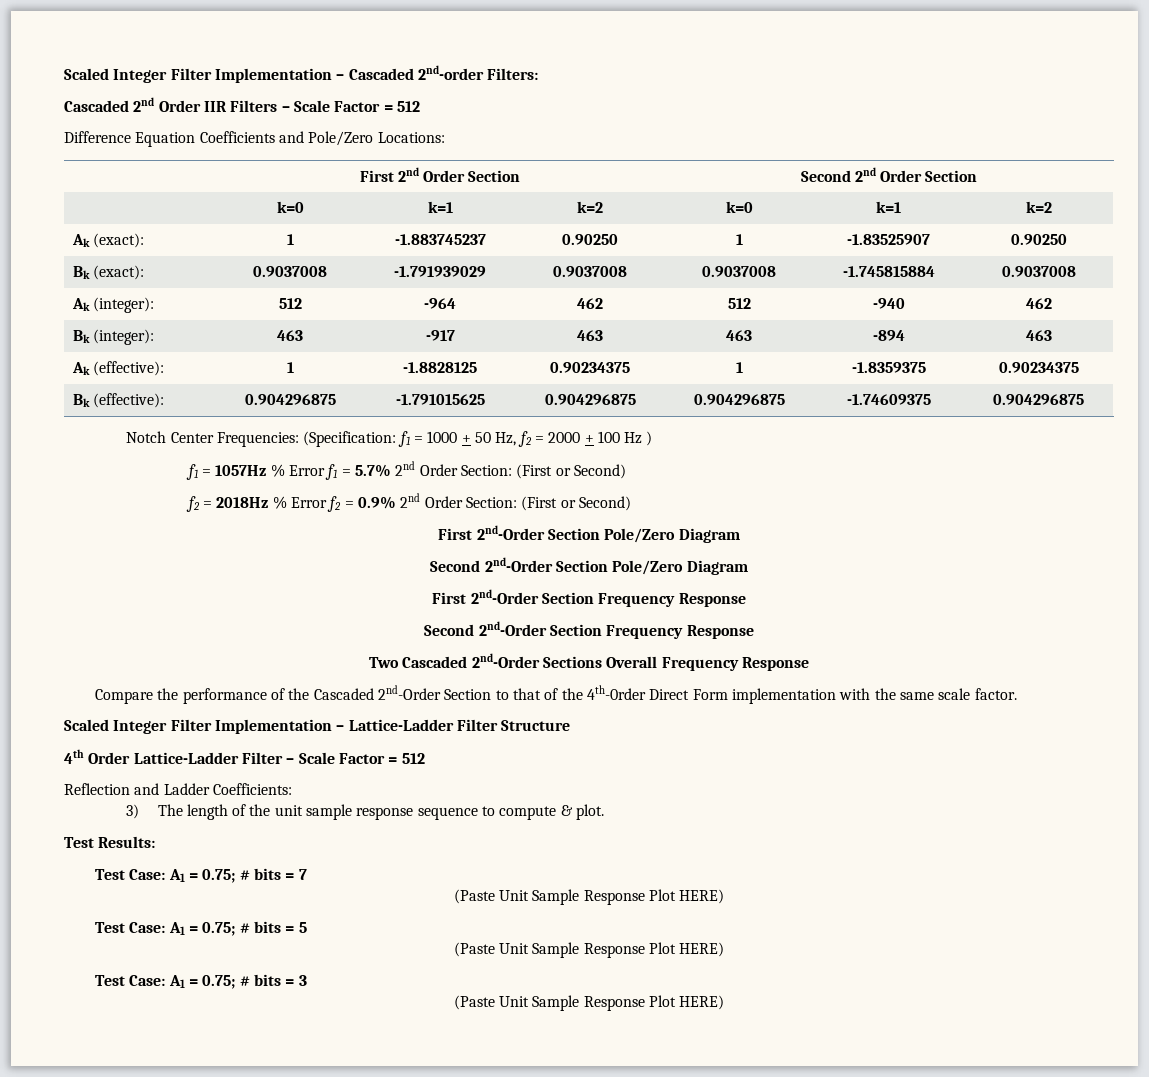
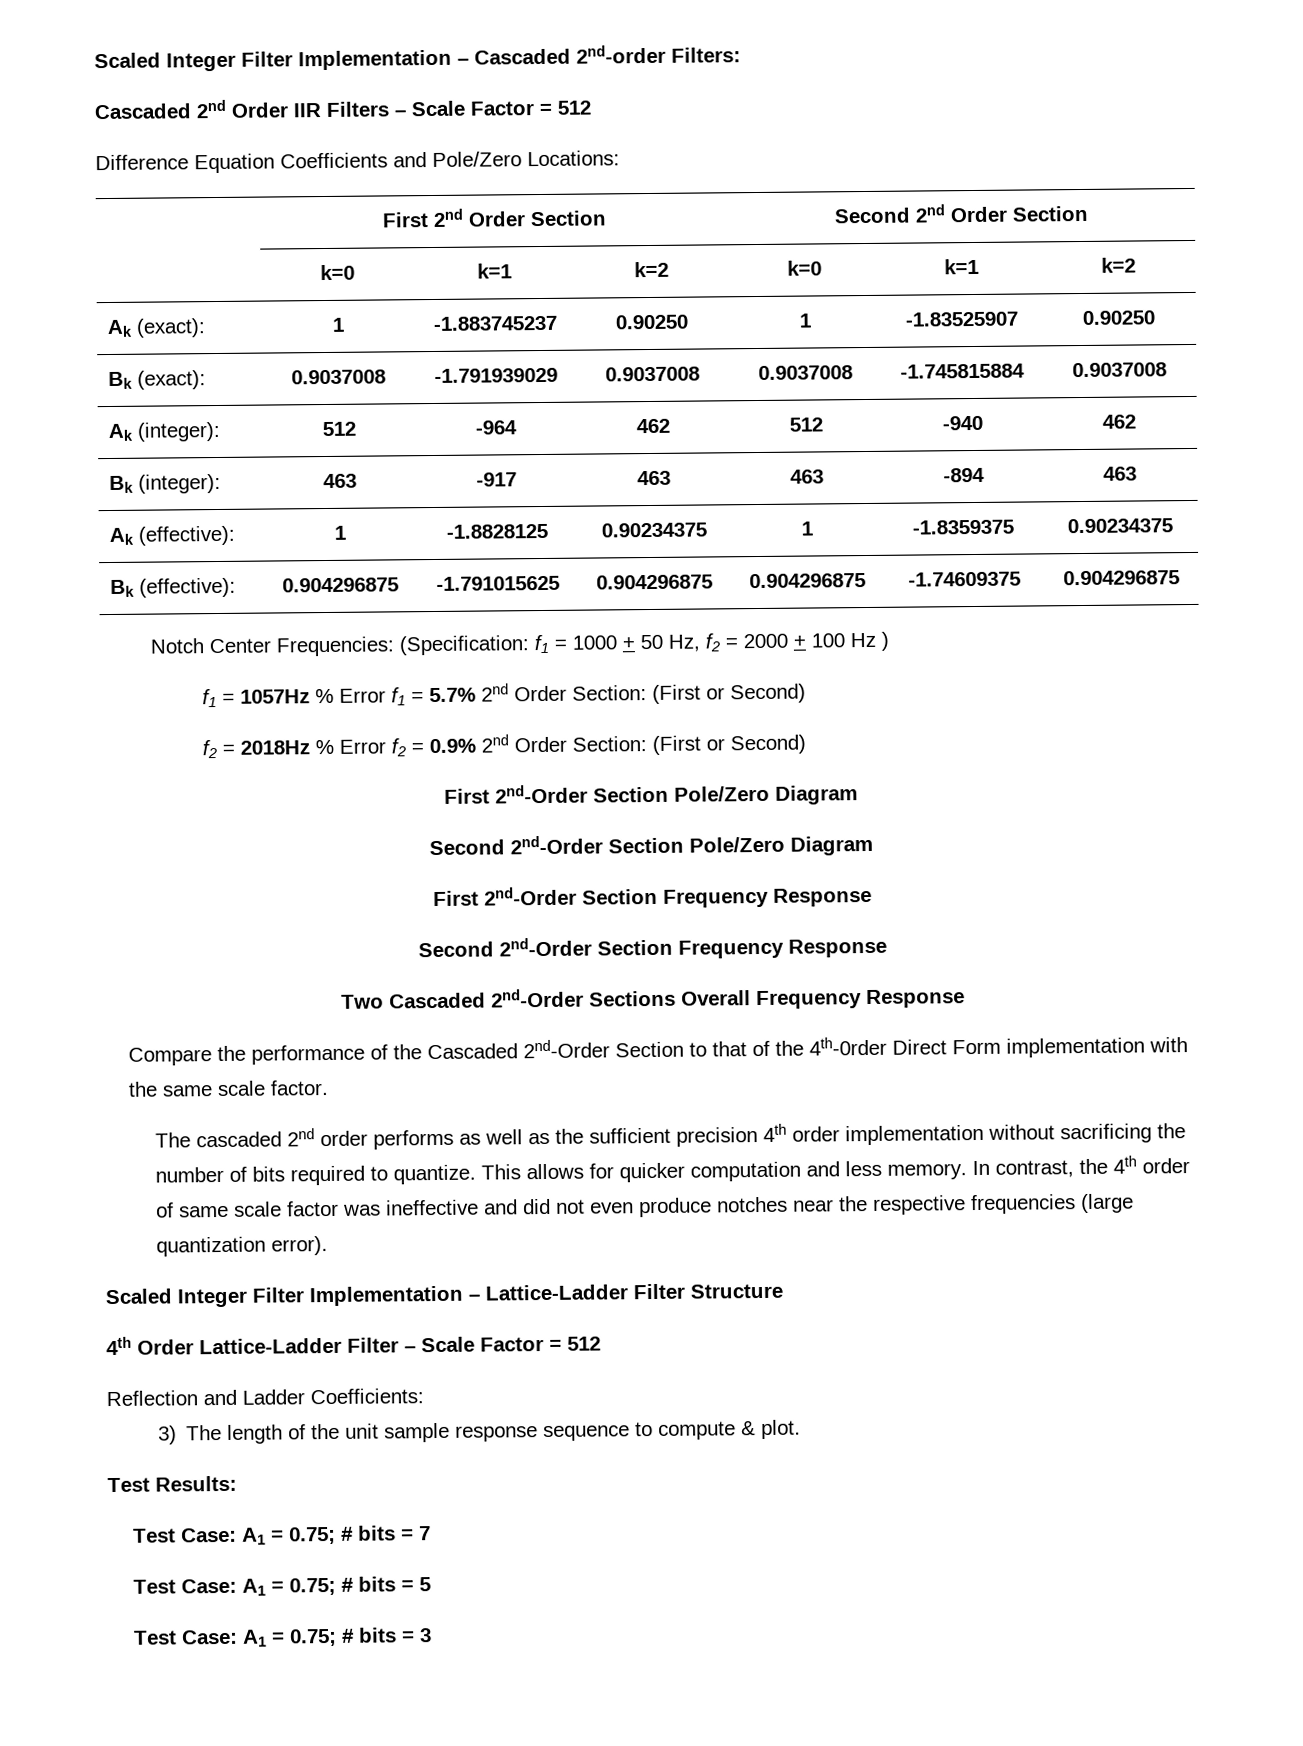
(1017, 694) none -> [154,1123,1186,1150] [154,1155,1190,1186] [155,1193,1134,1218] [155,1236,328,1257] // The cascaded 2nd order performs as well as the sufficient precision 4th order implementation without sacrificing the number of bits required to quantize. This allows for quicker computation and less memory. In contrast, the 4th order of same scale factor was ineffective and did not even produce notches near the respective frequencies (large quantization error).
[453,889,725,905] // (Paste Unit Sample Response Plot HERE) -> (432, 1533) none
[453,942,725,958] // (Paste Unit Sample Response Plot HERE) -> (432, 1584) none
[453,995,725,1011] // (Paste Unit Sample Response Plot HERE) -> (433, 1635) none

